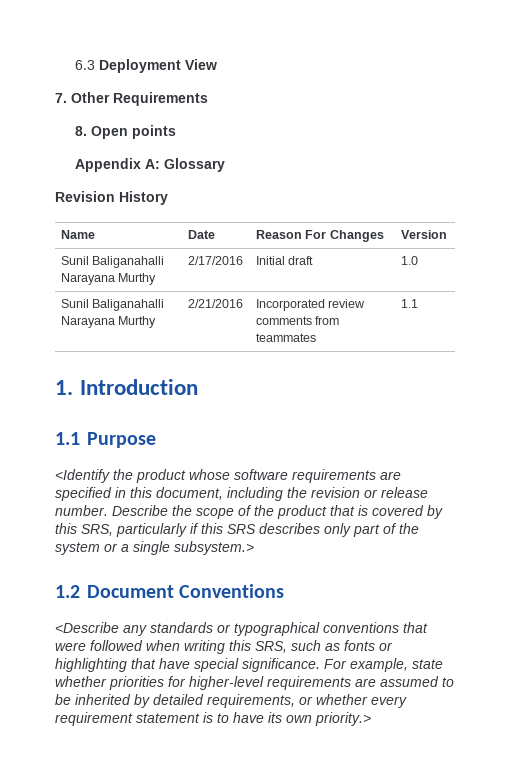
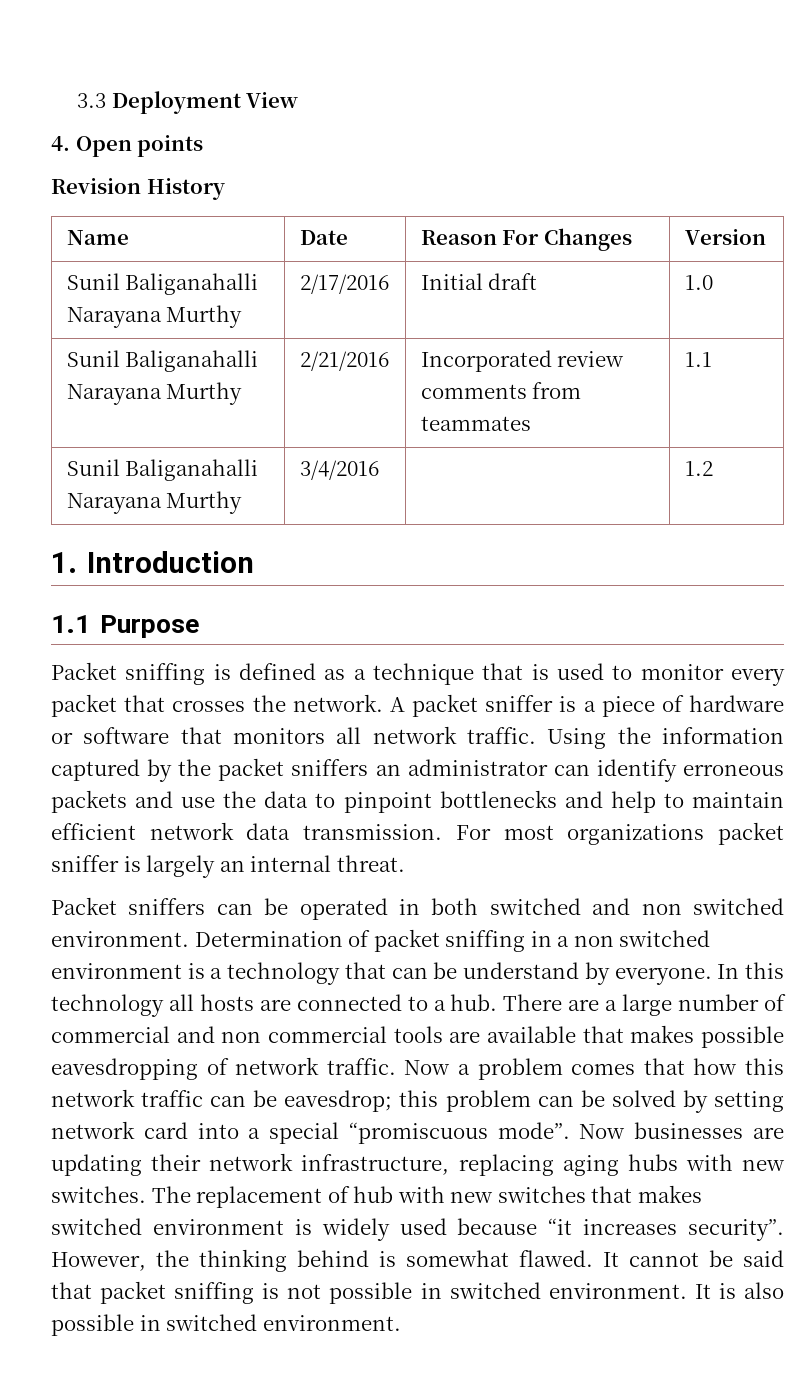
[75,60,96,70] 6.3 -> [77,93,107,108] 3.3
[55,92,208,106] [75,126,88,136] 7. Other Requirements // 8. -> [51,136,70,151] 4.
[75,158,226,172] // Appendix A: Glossary -> (204, 146) none
[55,379,198,395] [55,432,156,448] [55,469,401,483] [55,487,428,501] [55,505,443,519] [55,523,419,537] [55,541,254,555] [55,584,285,598] [55,622,428,636] [55,640,393,654] [55,658,443,672] [55,676,454,690] [55,694,407,708] [55,712,371,726] // 1. Introduction // 1.1 Purpose // <Identify the product whose software requirements are specified in this document, including the revision or release number. Describe the scope of the product that is covered by this SRS, particularly if this SRS describes only part of the system or a single subsystem.> // 1.2 Document Conventions // <Describe any standards or typographical conventions that were followed when writing this SRS, such as fonts or highlighting that have special significance. For example, state whether priorities for higher-level requirements are assumed to be inherited by detailed requirements, or whether every requirement statement is to have its own priority.> -> [66,459,259,481] [66,491,243,514] [299,460,379,480] [684,461,713,476] [51,551,255,573] [51,615,200,638] [51,662,785,686] [51,694,784,717] [51,726,784,749] [51,758,784,782] [51,790,784,813] [51,822,784,845] [51,855,405,878] [51,897,784,920] [51,929,711,952] [51,962,785,985] [51,994,786,1017] [51,1025,784,1048] [51,1057,785,1080] [51,1089,784,1113] [51,1121,785,1144] [51,1153,785,1176] [51,1185,702,1208] [51,1218,784,1241] [51,1249,784,1272] [51,1281,784,1304] [51,1314,401,1336] // Sunil Baliganahalli Narayana Murthy | 3/4/2016 | | 1.2 // 1. Introduction // 1.1 Purpose // Packet sniffing is defined as a technique that is used to monitor every packet that crosses the network. A packet sniffer is a piece of hardware or software that monitors all network traffic. Using the information captured by the packet sniffers an administrator can identify erroneous packets and use the data to pinpoint bottlenecks and help to maintain efficient network data transmission. For most organizations packet sniffer is largely an internal threat. // Packet sniffers can be operated in both switched and non switched environment. Determination of packet sniffing in a non switched environment is a technology that can be understand by everyone. In this technology all hosts are connected to a hub. There are a large number of commercial and non commercial tools are available that makes possible eavesdropping of network traffic. Now a problem comes that how this network traffic can be eavesdrop; this problem can be solved by setting network card into a special “promiscuous mode”. Now businesses are updating their network infrastructure, replacing aging hubs with new switches. The replacement of hub with new switches that makes switched environment is widely used because “it increases security”. However, the thinking behind is somewhat flawed. It cannot be said that packet sniffing is not possible in switched environment. It is also possible in switched environment.

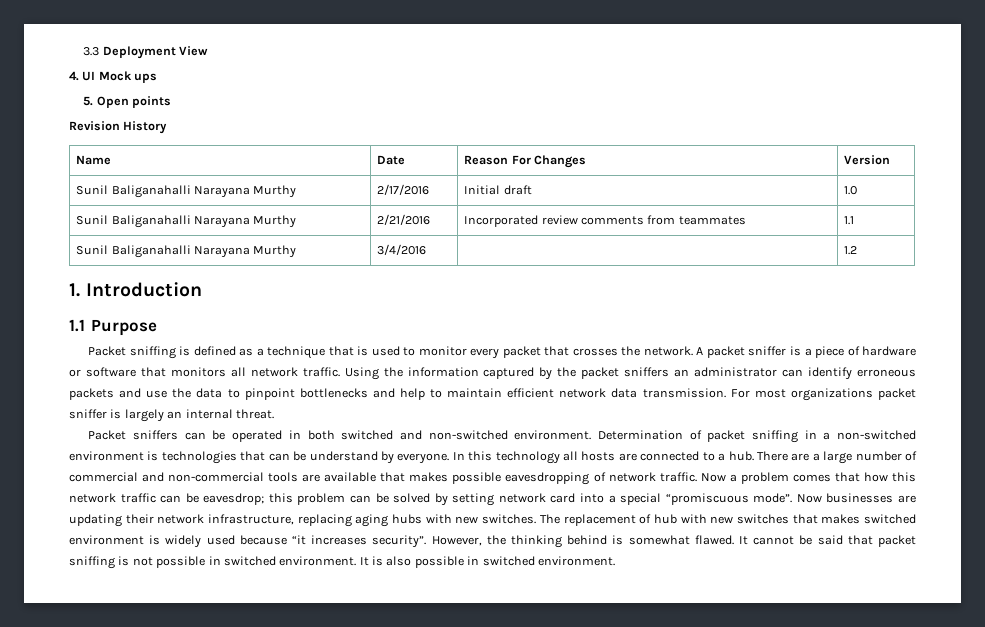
(70, 143) none -> [82,71,158,83] [83,96,94,106] UI Mock ups // 5.
[641,898,784,915] non switched -> [428,430,508,440] non-switched
[573,930,711,947] [51,962,341,985] non switched environment is a technology -> [837,430,917,440] [69,451,237,464] non-switched environment is technologies
[221,1026,388,1043] non commercial -> [168,472,265,482] non-commercial

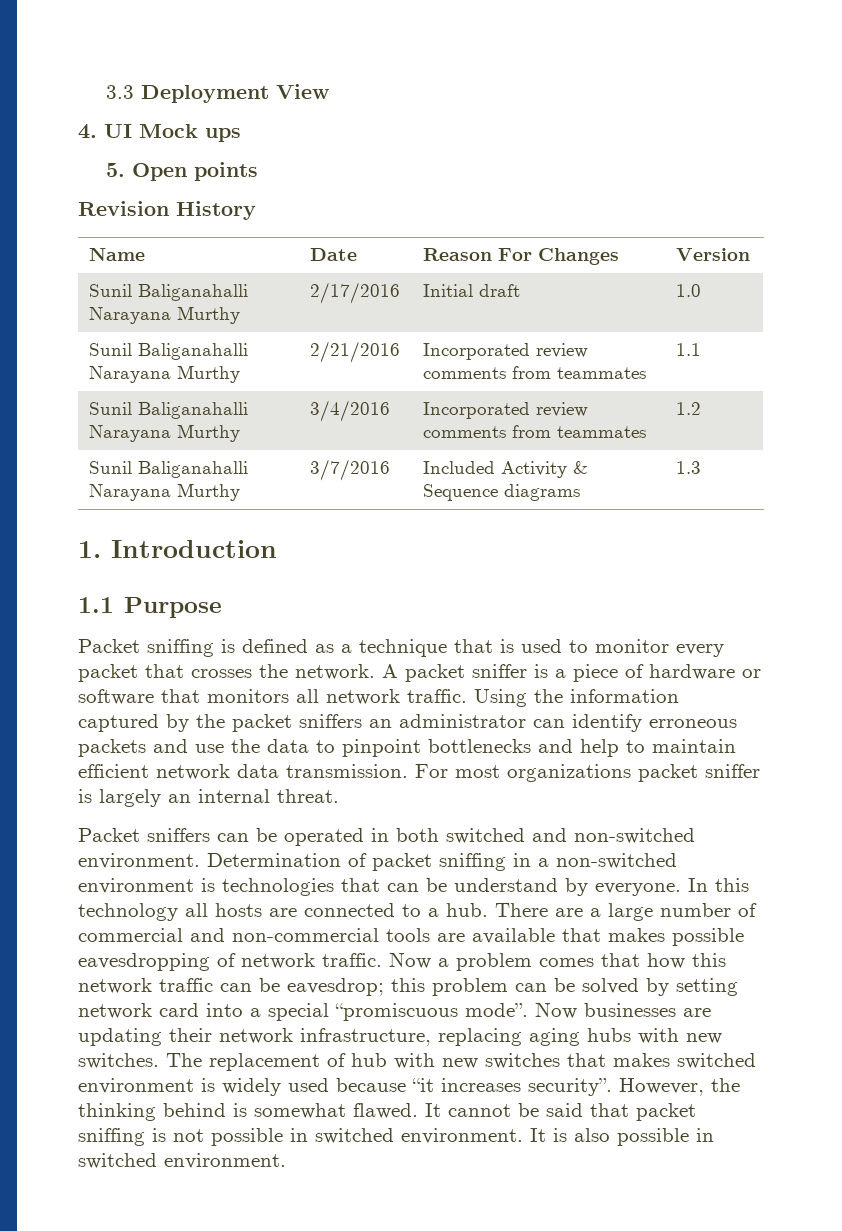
[844,246,858,255] | 1.2 -> [423,402,589,419] [423,425,647,438] [676,402,702,415] [89,461,249,478] [89,483,241,501] [310,459,391,481] [423,461,589,478] [423,484,581,501] [676,461,702,474] Incorporated review comments from teammates | 1.2 // Sunil Baliganahalli Narayana Murthy | 3/7/2016 | Included Activity & Sequence diagrams | 1.3

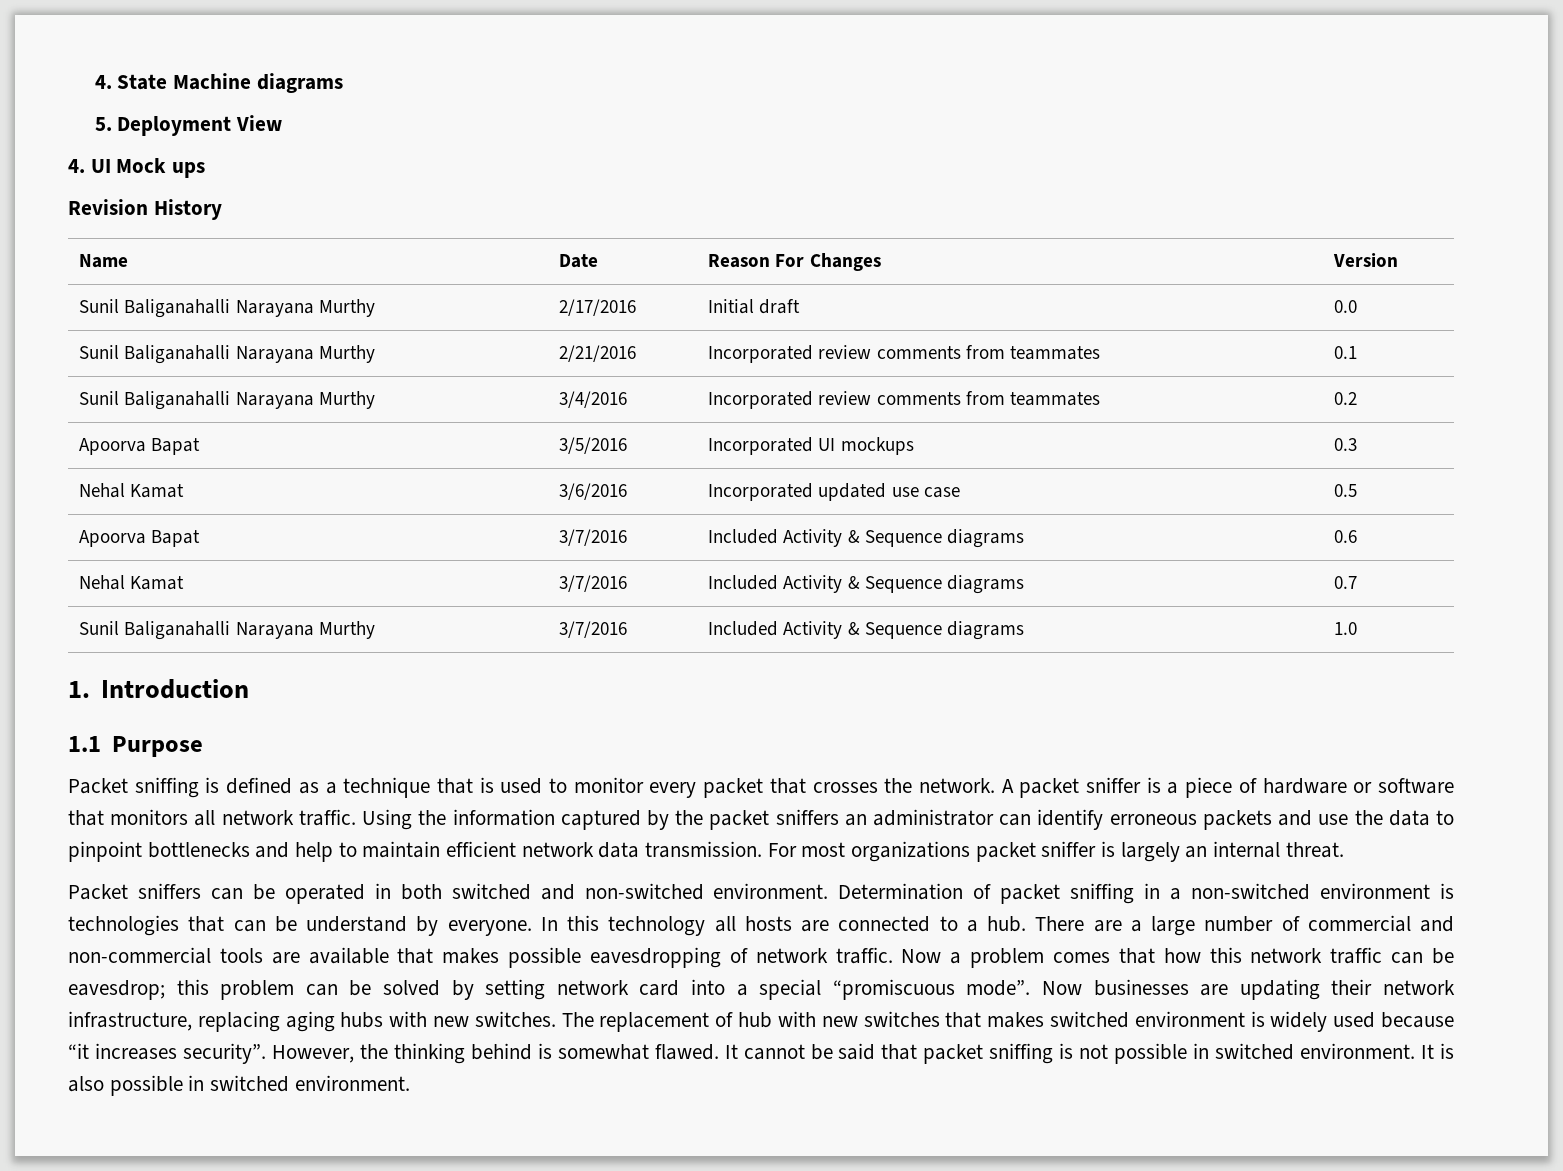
[106,85,135,99] 3.3 -> [94,73,343,93] [94,117,112,131] 4. State Machine diagrams // 5.
[106,162,259,181] // 5. Open points -> (206, 170) none
[676,284,702,297] 1.0 -> [1334,300,1358,313] 0.0
[676,343,702,356] 1.1 -> [1334,346,1358,359] 0.1
[676,402,702,415] 1.2 -> [1334,392,1358,405] [79,438,201,455] [559,437,628,454] [708,437,914,455] [1334,438,1358,451] [79,483,185,498] [559,483,628,500] [708,483,960,501] [1334,484,1358,497] [79,530,201,547] [559,529,628,546] [708,529,1024,548] [1334,530,1358,543] [79,575,185,590] [559,575,628,592] [708,575,1024,594] [1334,576,1358,589] 0.2 // Apoorva Bapat | 3/5/2016 | Incorporated UI mockups | 0.3 // Nehal Kamat | 3/6/2016 | Incorporated updated use case | 0.5 // Apoorva Bapat | 3/7/2016 | Included Activity & Sequence diagrams | 0.6 // Nehal Kamat | 3/7/2016 | Included Activity & Sequence diagrams | 0.7
[676,461,702,474] 1.3 -> [1334,622,1358,635] 1.0

